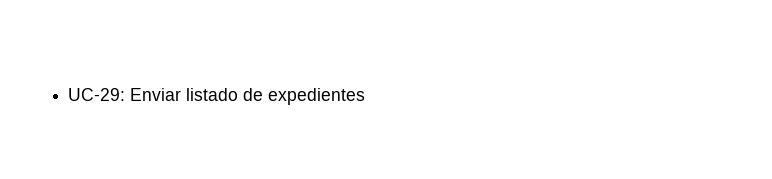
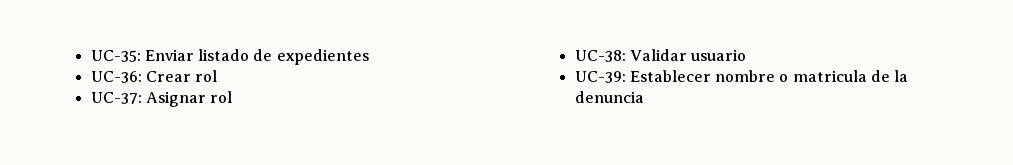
[68,88,126,101] UC-29: -> [90,50,141,62] UC-35:
(366, 96) none -> [90,70,218,83] [90,91,233,107] [574,49,747,62] [574,70,909,83] [574,91,644,103] // UC-36: Crear rol // UC-37: Asignar rol // UC-38: Validar usuario // UC-39: Establecer nombre o matricula de la denuncia

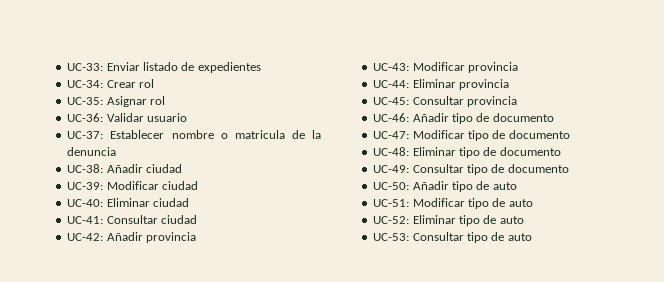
[90,50,141,62] UC-35: -> [67,63,104,71] UC-33:
[90,71,142,83] UC-36: -> [67,80,104,88] UC-34:
[90,92,142,104] UC-37: -> [67,97,104,105] UC-35:
[574,50,626,62] UC-38: -> [67,113,104,122] UC-36:
[574,71,626,83] UC-39: -> [67,131,104,139] UC-37:
(644, 97) none -> [67,164,183,173] [67,181,199,190] [67,198,190,207] [67,215,198,224] [67,232,197,243] [373,62,519,73] [373,79,510,90] [373,96,518,107] [373,113,554,124] [373,130,570,141] [373,147,561,158] [373,164,569,175] [373,181,517,192] [373,198,533,209] [373,215,524,226] [373,232,532,243] // UC-38: Añadir ciudad // UC-39: Modificar ciudad // UC-40: Eliminar ciudad // UC-41: Consultar ciudad // UC-42: Añadir provincia // UC-43: Modificar provincia // UC-44: Eliminar provincia // UC-45: Consultar provincia // UC-46: Añadir tipo de documento // UC-47: Modificar tipo de documento // UC-48: Eliminar tipo de documento // UC-49: Consultar tipo de documento // UC-50: Añadir tipo de auto // UC-51: Modificar tipo de auto // UC-52: Eliminar tipo de auto // UC-53: Consultar tipo de auto

